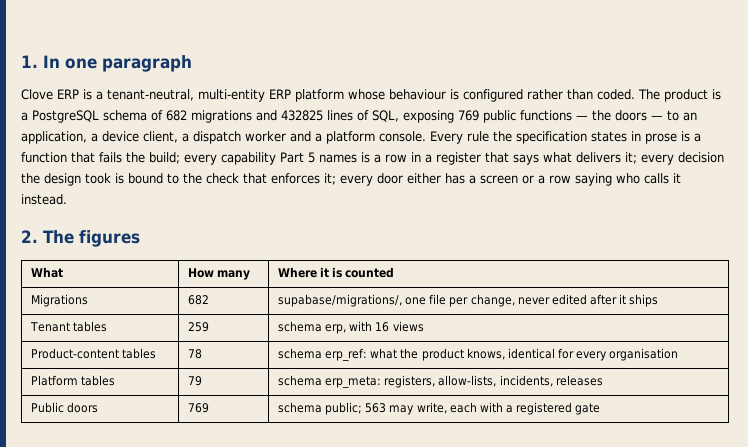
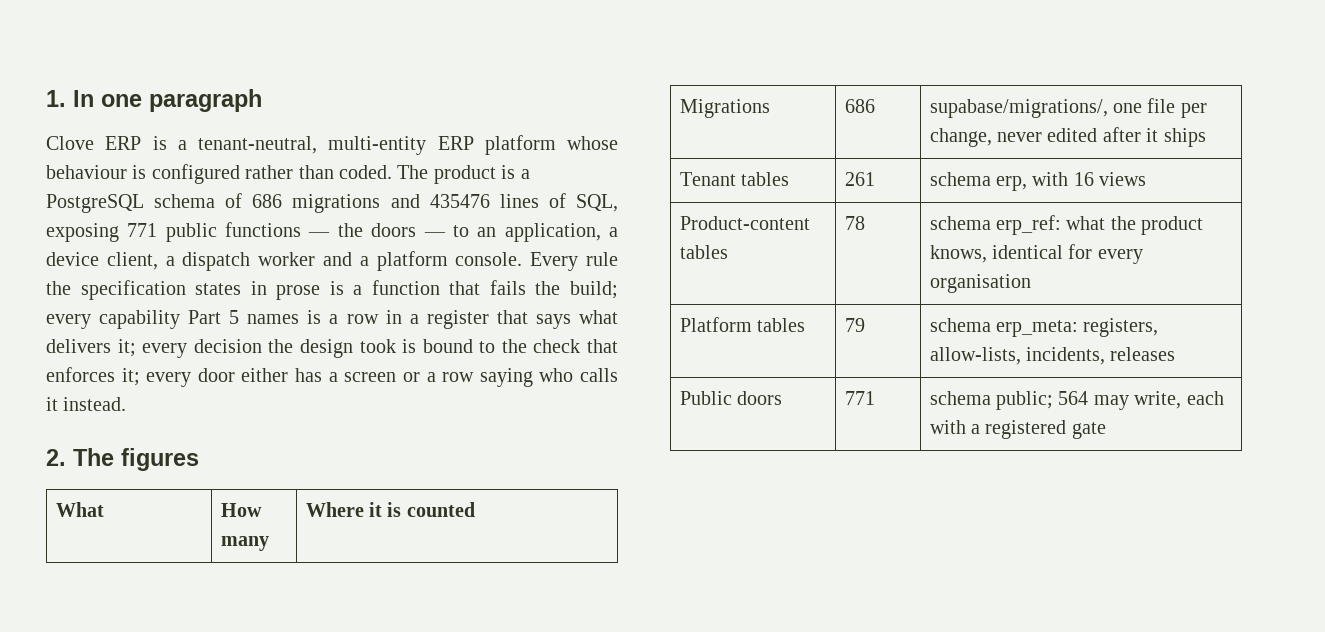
[166,110,187,121] 682 -> [252,194,283,208] 686
[281,110,323,121] 432825 -> [429,194,490,208] 435476
[458,110,479,121] 769 -> [127,223,158,237] 771
[188,295,210,305] 682 -> [844,99,875,113] 686
[188,322,210,332] 259 -> [844,172,875,186] 261
[188,403,210,413] 769 -> [844,391,875,405] 771
[365,403,387,413] 563 -> [1058,391,1089,405] 564

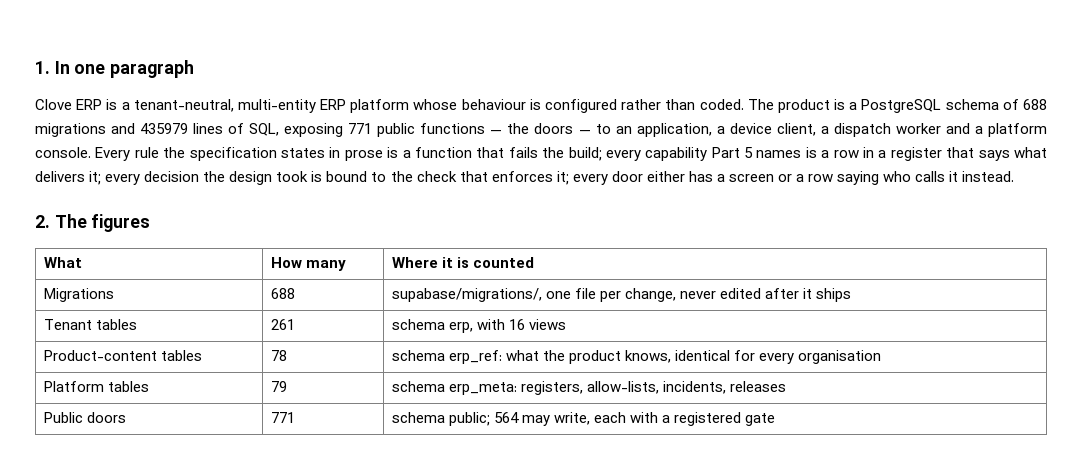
[252,194,283,208] 686 -> [1022,99,1047,110] 688
[429,194,490,208] 435476 -> [140,123,189,134] 435979
[844,99,875,113] 686 -> [270,288,295,299] 688

